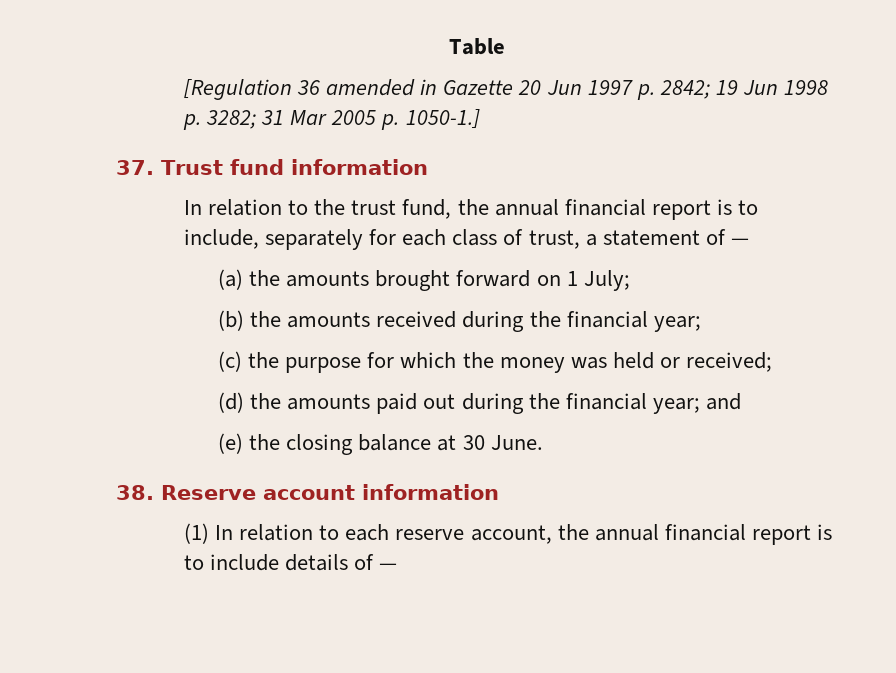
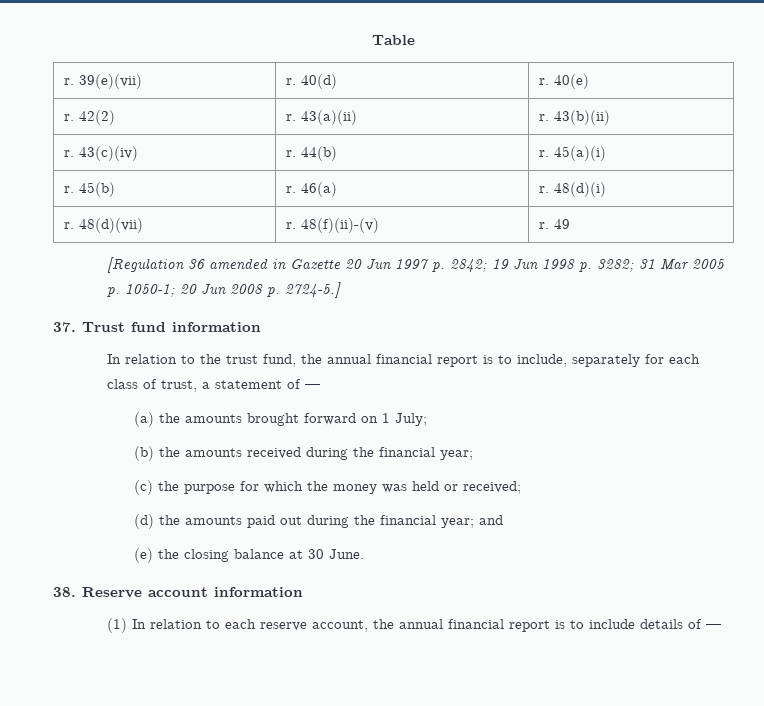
(505, 46) none -> [64,74,143,89] [286,74,338,89] [539,74,590,89] [64,110,116,125] [286,110,358,125] [539,110,611,125] [64,146,139,161] [286,146,338,161] [539,146,607,161] [64,182,116,197] [286,182,338,197] [539,182,607,197] [64,218,144,233] [286,218,380,233] [539,219,571,229] // r. 39(e)(vii) | r. 40(d) | r. 40(e) // r. 42(2) | r. 43(a)(ii) | r. 43(b)(ii) // r. 43(c)(iv) | r. 44(b) | r. 45(a)(i) // r. 45(b) | r. 46(a) | r. 48(d)(i) // r. 48(d)(vii) | r. 48(f)(ii)-(v) | r. 49
[405,109,480,129] 1050-1.] -> [124,282,341,298] 1050-1; 20 Jun 2008 p. 2724-5.]

